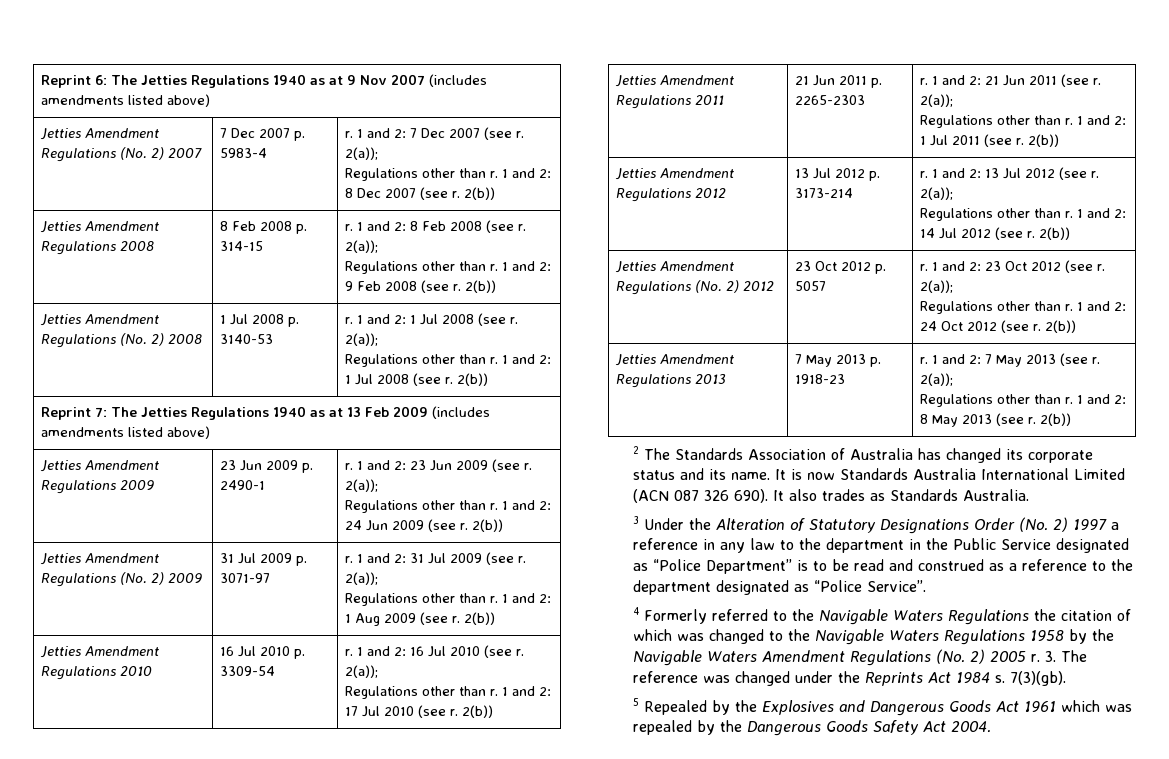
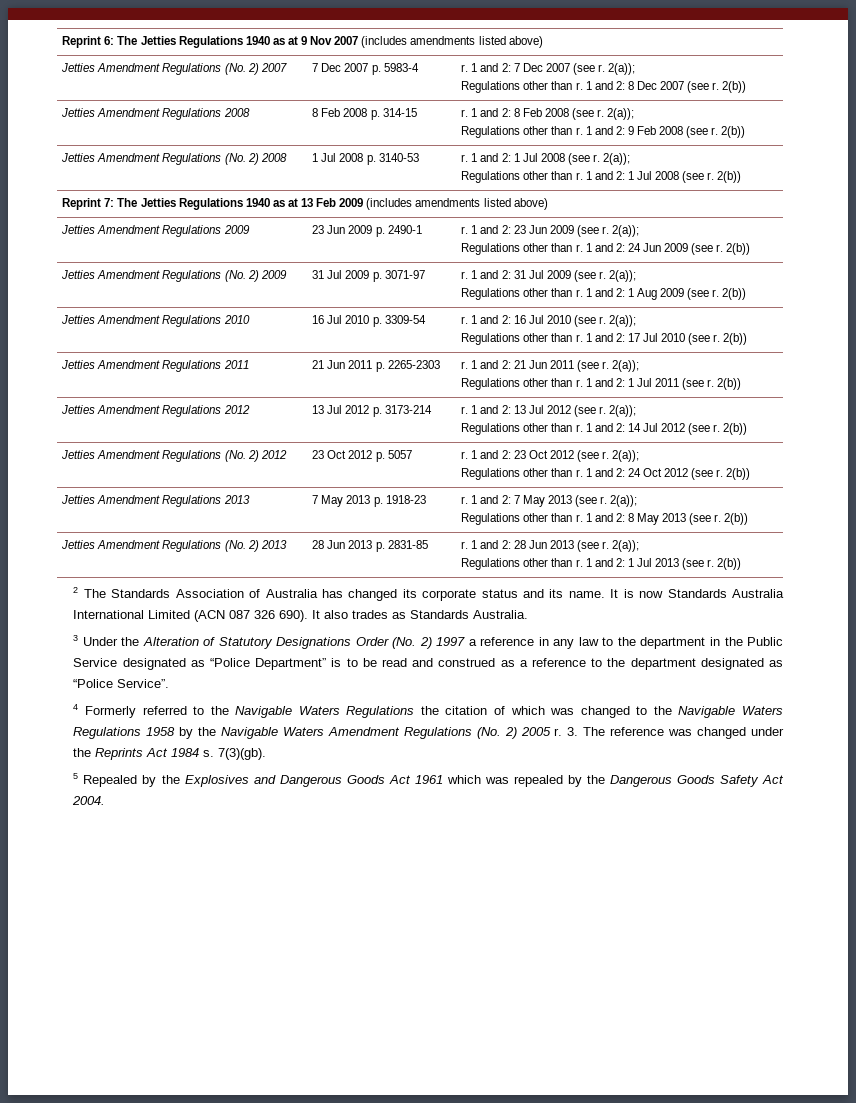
(1072, 419) none -> [61,540,287,552] [312,540,428,552] [461,540,640,552] [461,558,742,570] // Jetties Amendment Regulations (No. 2) 2013 | 28 Jun 2013 p. 2831-85 | r. 1 and 2: 28 Jun 2013 (see r. 2(a)); // Regulations other than r. 1 and 2: 1 Jul 2013 (see r. 2(b))

